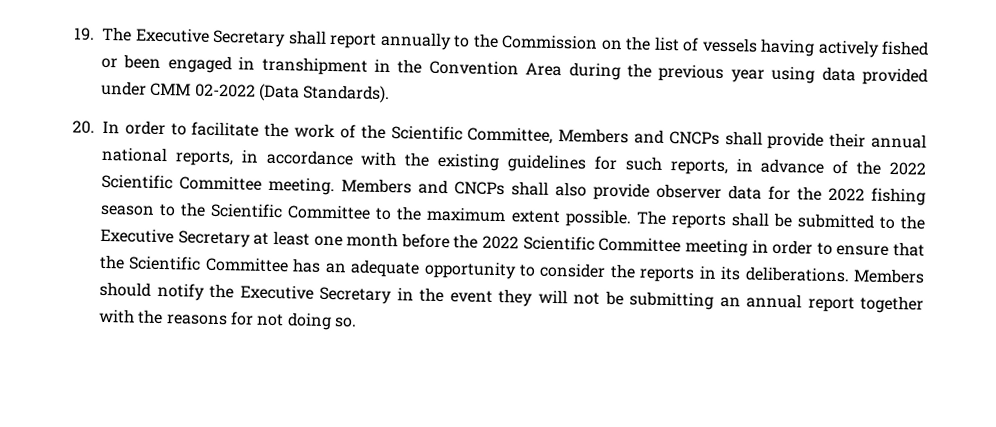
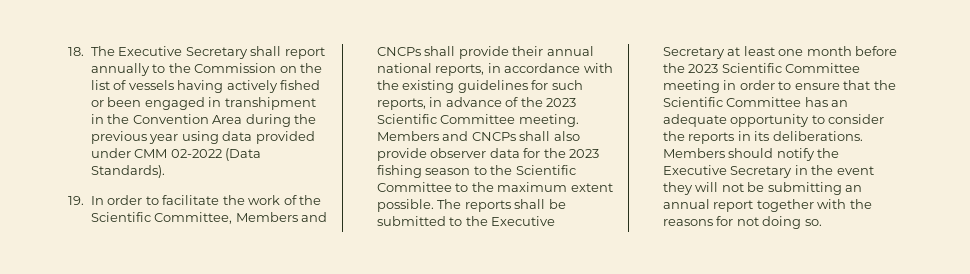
[74,27,95,41] 19. -> [68,47,84,56] 18.
[72,120,95,134] 20. -> [68,196,84,205] 19.
[889,161,927,176] 2022 -> [546,98,577,107] 2023
[828,187,865,202] 2022 -> [569,149,600,158] 2023
[482,235,519,250] 2022 -> [688,64,719,73] 2023

